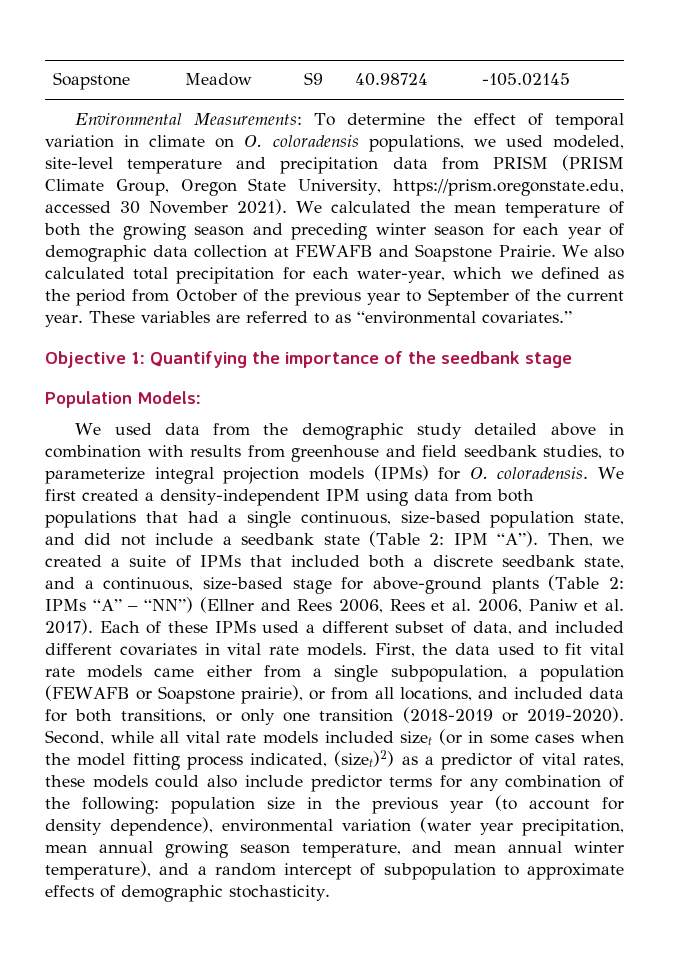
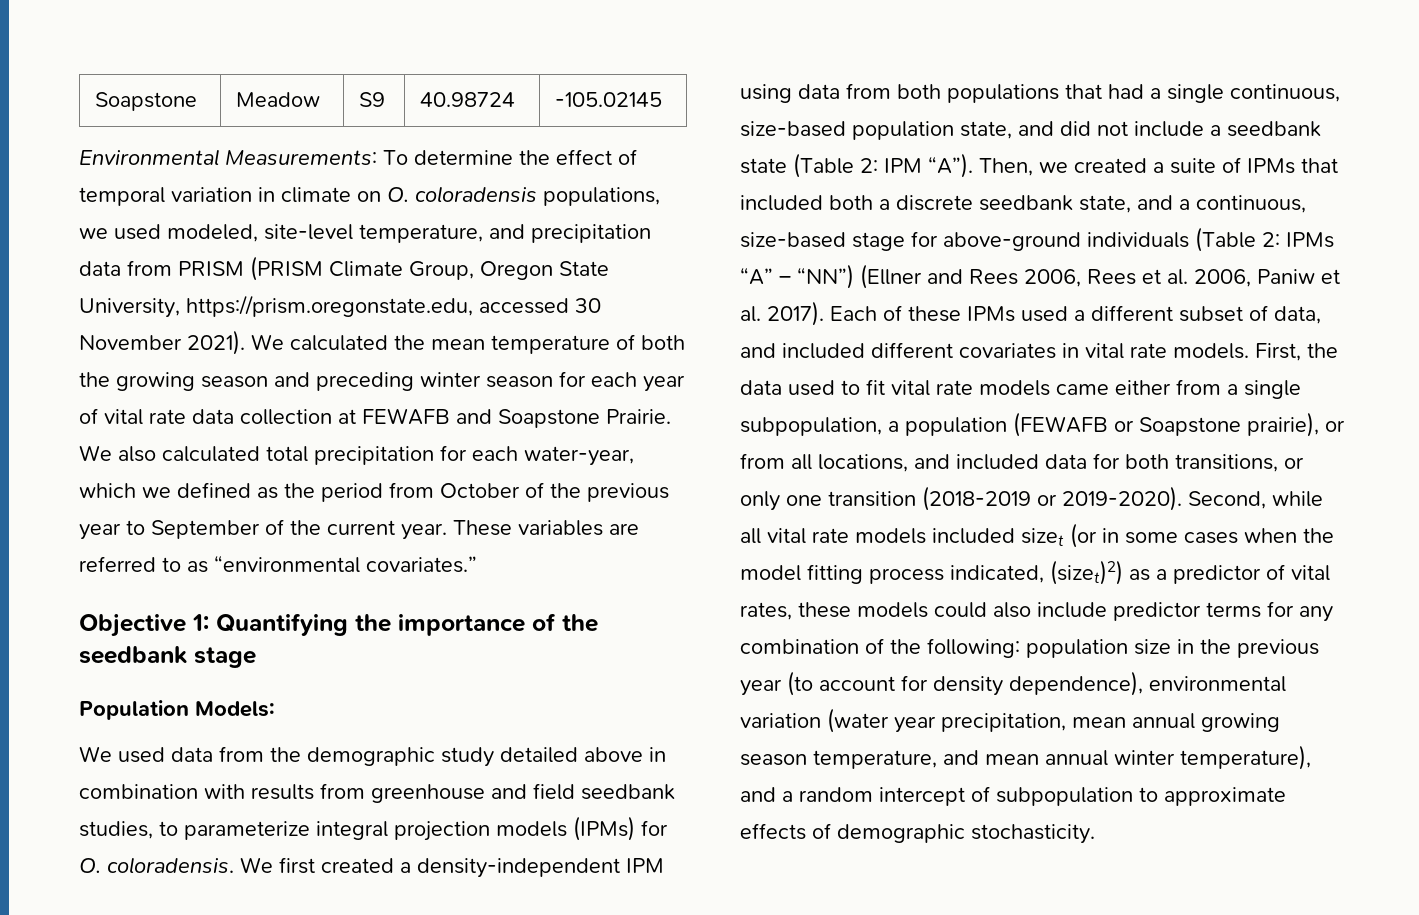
[127,159,223,174] temperature -> [359,224,483,243] temperature,
[45,245,147,262] demographic -> [104,409,186,425] vital rate
[491,577,539,594] plants -> [1087,232,1189,248] individuals

